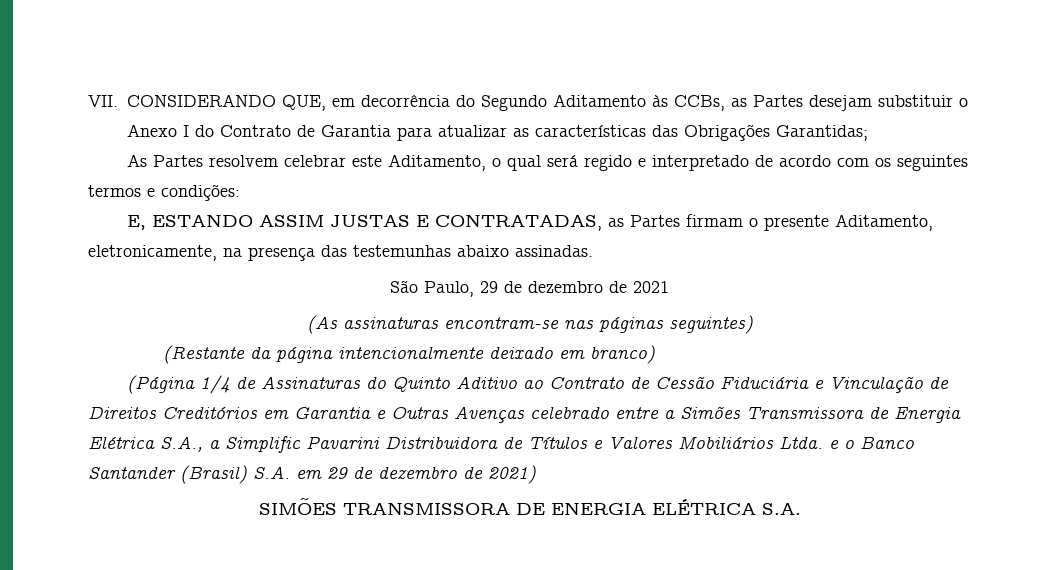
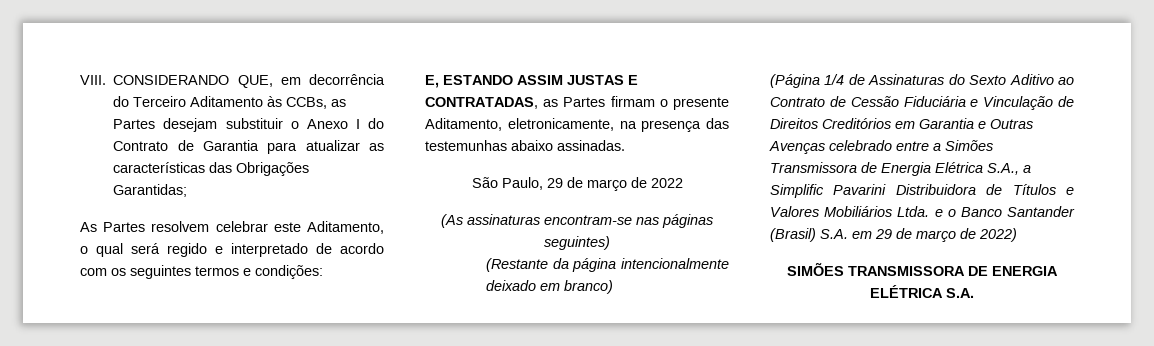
[88,95,118,107] VII. -> [80,75,106,85] VIII.
[480,95,547,111] Segundo -> [133,96,187,107] Terceiro
[528,281,669,293] dezembro de 2021 -> [586,177,683,191] março de 2022
[392,377,451,392] Quinto -> [969,75,1007,85] Sexto
[378,465,536,484] dezembro de 2021) -> [916,228,1017,242] março de 2022)

